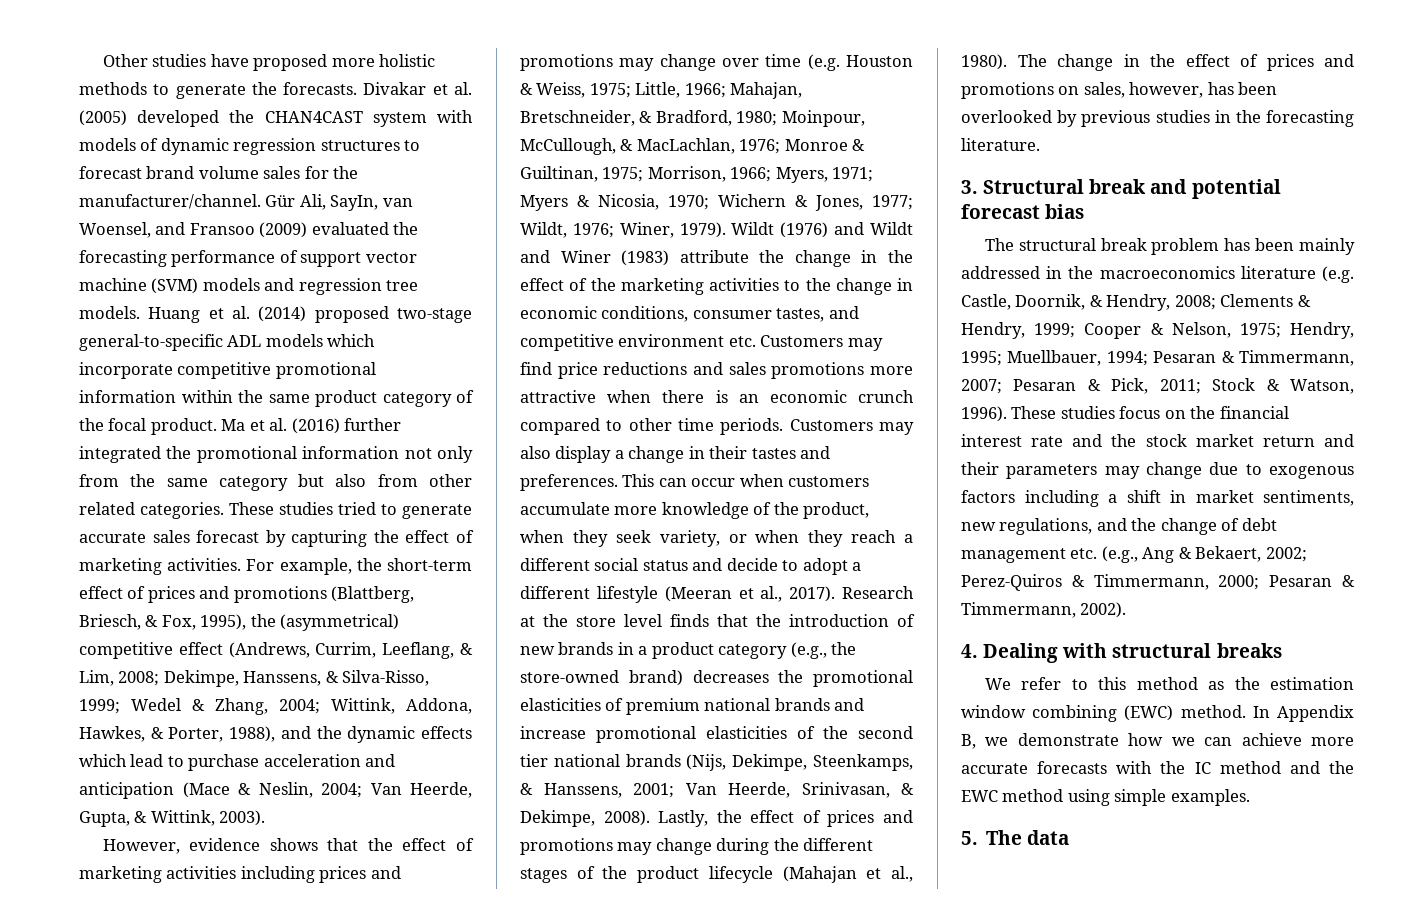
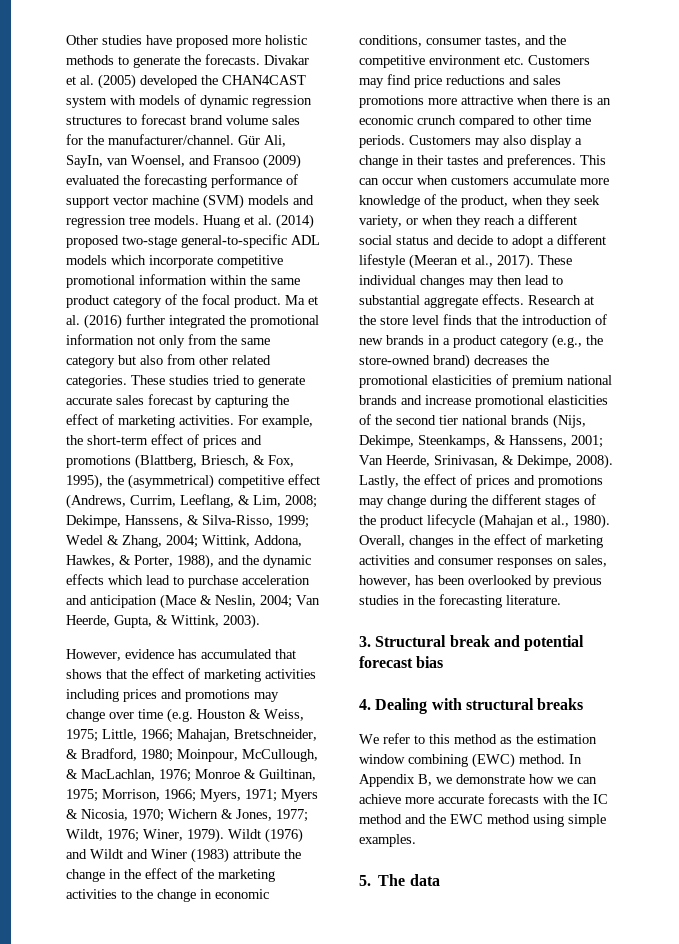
(261, 844) none -> [178,649,296,659] has accumulated that
(859, 312) none -> [549,35,566,45] the
(836, 594) none -> [538,255,572,265] [359,275,563,288] [359,294,524,308] These individual changes may then lead to substantial aggregate effects.
[1017,54,1354,71] [961,82,1054,99] The change in the effect of prices and promotions -> [359,534,603,548] [359,555,553,568] Overall, changes in the effect of marketing activities and consumer responses
[984,238,1355,255] [961,266,1354,283] [961,294,1311,311] [961,322,1354,339] [961,350,1354,366] [961,378,1354,394] [961,406,1289,422] [961,434,1354,447] [961,462,1354,479] [961,490,1354,507] [961,518,1277,535] [961,546,1307,563] [961,574,1355,591] [961,602,1127,618] // The structural break problem has been mainly addressed in the macroeconomics literature (e.g. Castle, Doornik, & Hendry, 2008; Clements & Hendry, 1999; Cooper & Nelson, 1975; Hendry, 1995; Muellbauer, 1994; Pesaran & Timmermann, 2007; Pesaran & Pick, 2011; Stock & Watson, 1996). These studies focus on the financial interest rate and the stock market return and their parameters may change due to exogenous factors including a shift in market sentiments, new regulations, and the change of debt management etc. (e.g., Ang & Bekaert, 2002; Perez-Quiros & Timmermann, 2000; Pesaran & Timmermann, 2002). -> (444, 662) none

